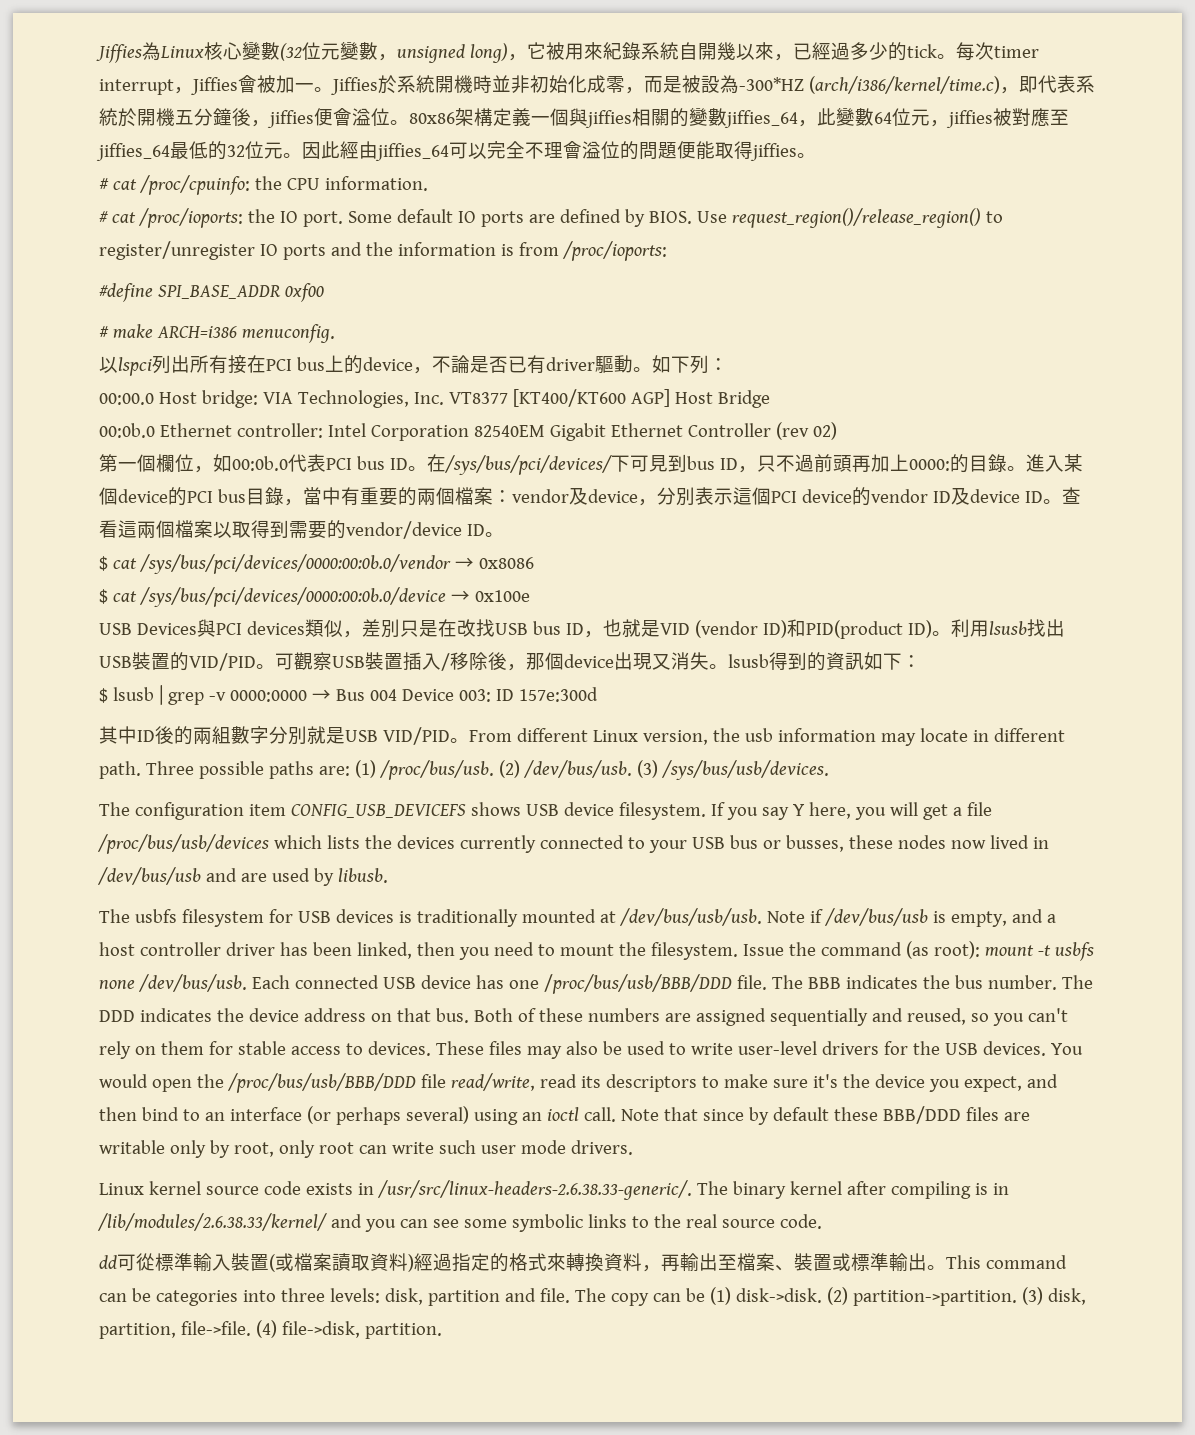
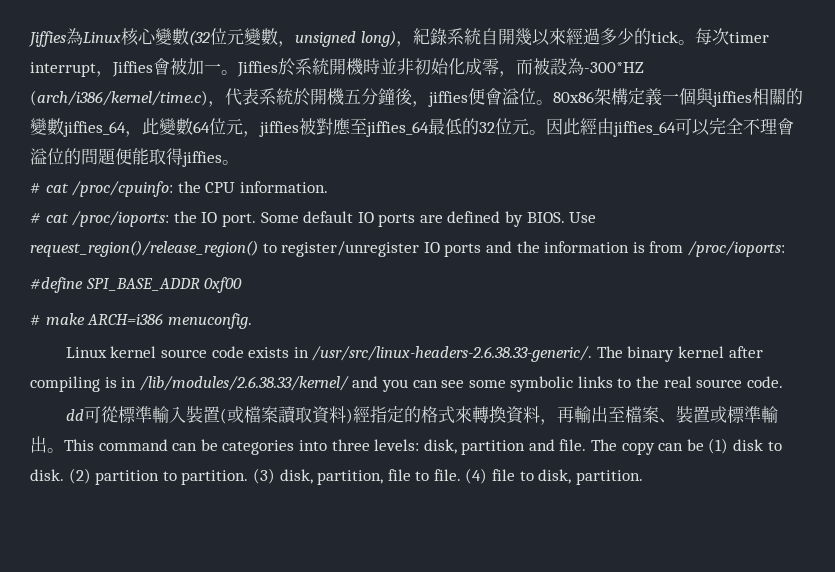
[526,42,603,60] 它被用來 -> (413, 44) none
[773,43,812,61] ，已 -> (566, 36) none
[663,76,682,93] 是 -> (533, 66) none
[1018,76,1038,93] 即 -> (225, 104) none
[99,355,728,376] [99,389,770,408] [99,422,837,441] [99,454,1083,475] [99,487,1081,506] [99,520,504,539] [99,554,534,574] [99,587,530,607] [99,619,1065,639] [99,652,921,671] [99,685,598,705] [99,726,1065,746] [99,760,829,780] [99,802,992,820] [97,834,1049,854] [97,867,388,886] [99,908,1056,927] [99,941,1094,961] [99,974,1093,994] [99,1008,1068,1026] [99,1041,1083,1059] [99,1073,1058,1093] [99,1106,1030,1125] [99,1140,633,1158] // 以lspci列出所有接在PCI bus上的device，不論是否已有driver驅動。如下列： // 00:00.0 Host bridge: VIA Technologies, Inc. VT8377 [KT400/KT600 AGP] Host Bridge // 00:0b.0 Ethernet controller: Intel Corporation 82540EM Gigabit Ethernet Controller (rev 02) // 第一個欄位，如00:0b.0代表PCI bus ID。在/sys/bus/pci/devices/下可見到bus ID，只不過前頭再加上0000:的目錄。進入某個device的PCI bus目錄，當中有重要的兩個檔案：vendor及device，分別表示這個PCI device的vendor ID及device ID。查看這兩個檔案以取得到需要的vendor/device ID。 // $ cat /sys/bus/pci/devices/0000:00:0b.0/vendor → 0x8086 // $ cat /sys/bus/pci/devices/0000:00:0b.0/device → 0x100e // USB Devices與PCI devices類似，差別只是在改找USB bus ID，也就是VID (vendor ID)和PID(product ID)。利用lsusb找出USB裝置的VID/PID。可觀察USB裝置插入/移除後，那個device出現又消失。lsusb得到的資訊如下： // $ lsusb | grep -v 0000:0000 → Bus 004 Device 003: ID 157e:300d // 其中ID後的兩組數字分別就是USB VID/PID。From different Linux version, the usb information may locate in different path. Three possible paths are: (1) /proc/bus/usb. (2) /dev/bus/usb. (3) /sys/bus/usb/devices. // The configuration item CONFIG_USB_DEVICEFS shows USB device filesystem. If you say Y here, you will get a file /proc/bus/usb/devices which lists the devices currently connected to your USB bus or busses, these nodes now lived in /dev/bus/usb and are used by libusb. // The usbfs filesystem for USB devices is traditionally mounted at /dev/bus/usb/usb. Note if /dev/bus/usb is empty, and a host controller driver has been linked, then you need to mount the filesystem. Issue the command (as root): mount -t usbfs none /dev/bus/usb. Each connected USB device has one /proc/bus/usb/BBB/DDD file. The BBB indicates the bus number. The DDD indicates the device address on that bus. Both of these numbers are assigned sequentially and reused, so you can't rely on them for stable access to devices. These files may also be used to write user-level drivers for the USB devices. You would open the /proc/bus/usb/BBB/DDD file read/write, read its descriptors to make sure it's the device you expect, and then bind to an interface (or perhaps several) using an ioctl call. Note that since by default these BBB/DDD files are writable only by root, only root can write such user mode drivers. -> (252, 321) none
[433,1253,452,1271] 過 -> (370, 414) none
[735,1287,1086,1306] [99,1320,360,1339] disk->disk. (2) partition->partition. (3) disk, partition, file->file. (4) file->disk, -> [733,439,782,451] [30,468,572,485] disk to disk. (2) partition to partition. (3) disk, partition, file to file. (4) file to disk,

